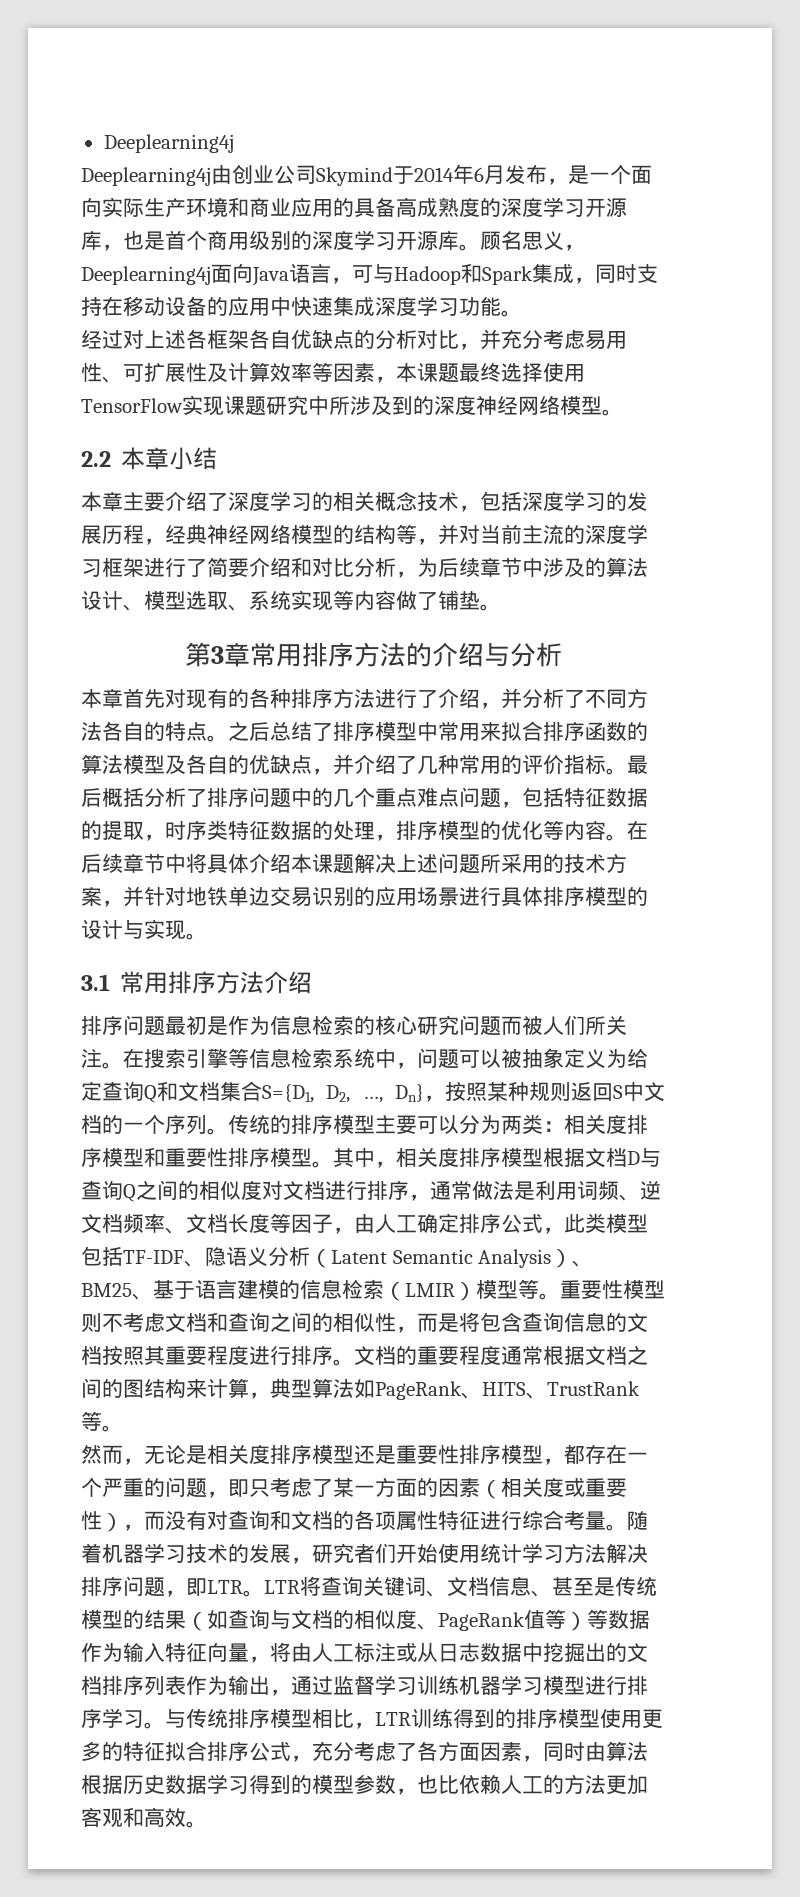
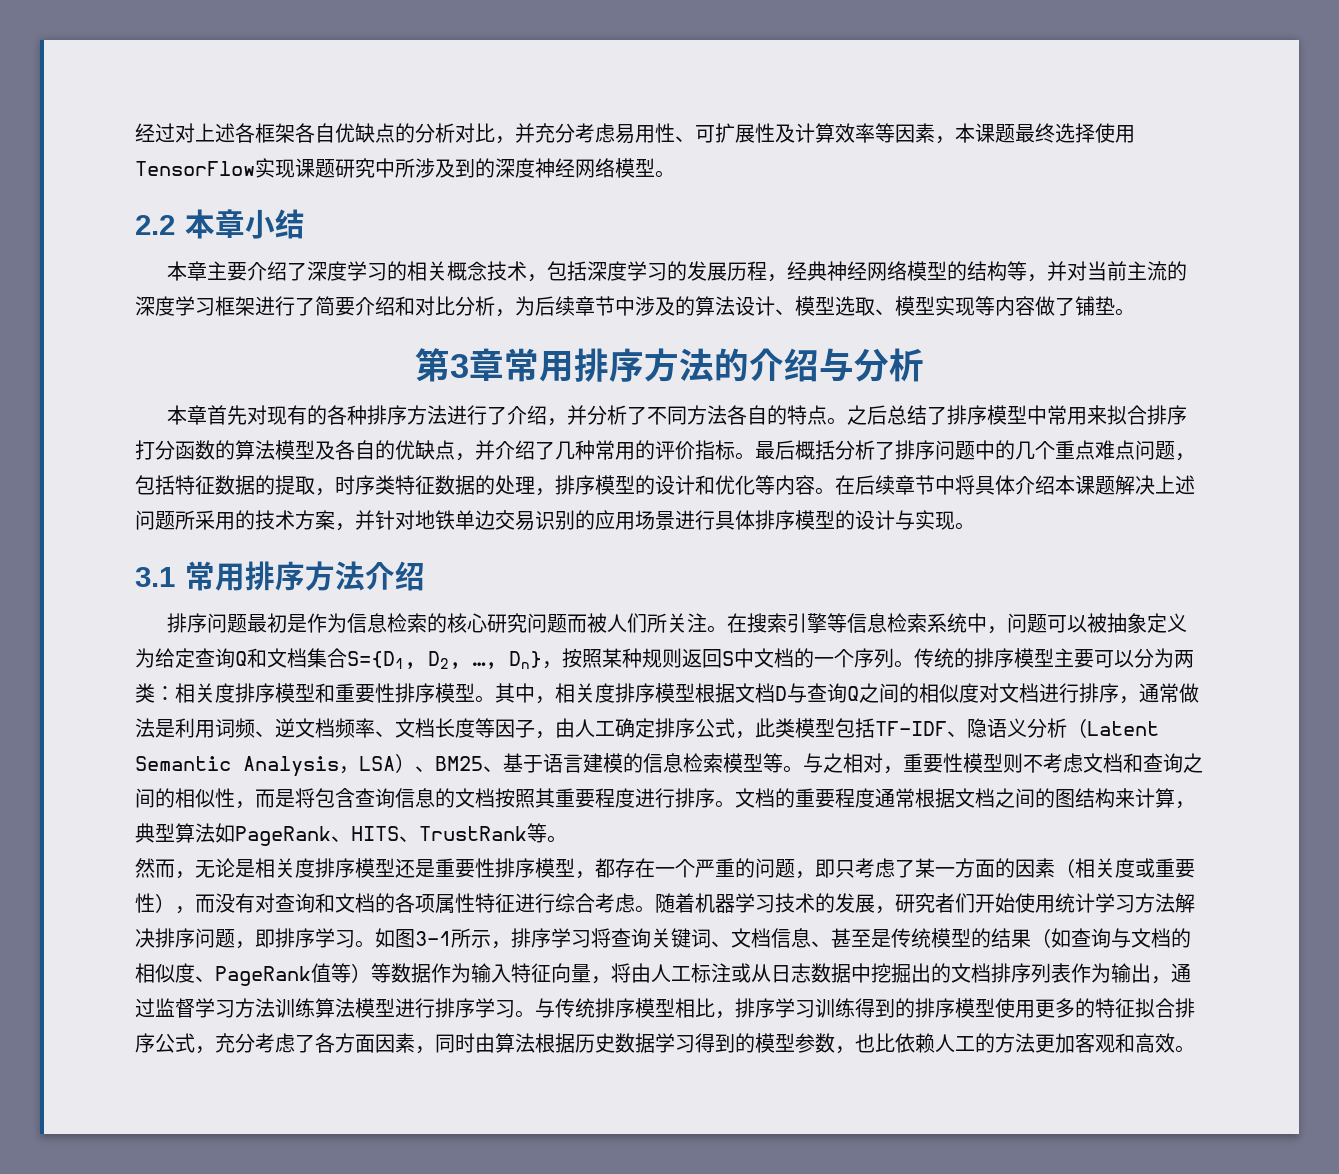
[103,134,234,153] [81,164,652,186] [81,197,627,218] [81,230,585,251] [81,263,658,286] [81,296,522,317] Deeplearning4j // Deeplearning4j由创业公司Skymind于2014年6月发布，是一个面向实际生产环境和商业应用的具备高成熟度的深度学习开源库，也是首个商用级别的深度学习开源库。顾名思义，Deeplearning4j面向Java语言，可与Hadoop和Spark集成，同时支持在移动设备的应用中快速集成深度学习功能。 // -> (135, 132) none
[249,591,291,610] 系统 -> [895,296,935,316] 模型
(585, 731) none -> [135,440,175,460] 打分
(501, 830) none -> [655,475,715,495] 设计和
(552, 1258) none -> [339,756,395,774] ，LSA
[384,1279,560,1301] （LMIR）模型等。 -> [723,753,903,774] 模型等。与之相对，
[585,1511,606,1530] 量 -> [615,893,635,913] 虑
[207,1580,300,1597] LTR。LTR -> [275,928,591,949] 排序学习。如图3-1所示，排序学习
[417,1675,543,1695] 训练机器学习 -> [235,998,355,1018] 方法训练算法
[375,1712,411,1726] LTR -> [735,998,815,1018] 排序学习

